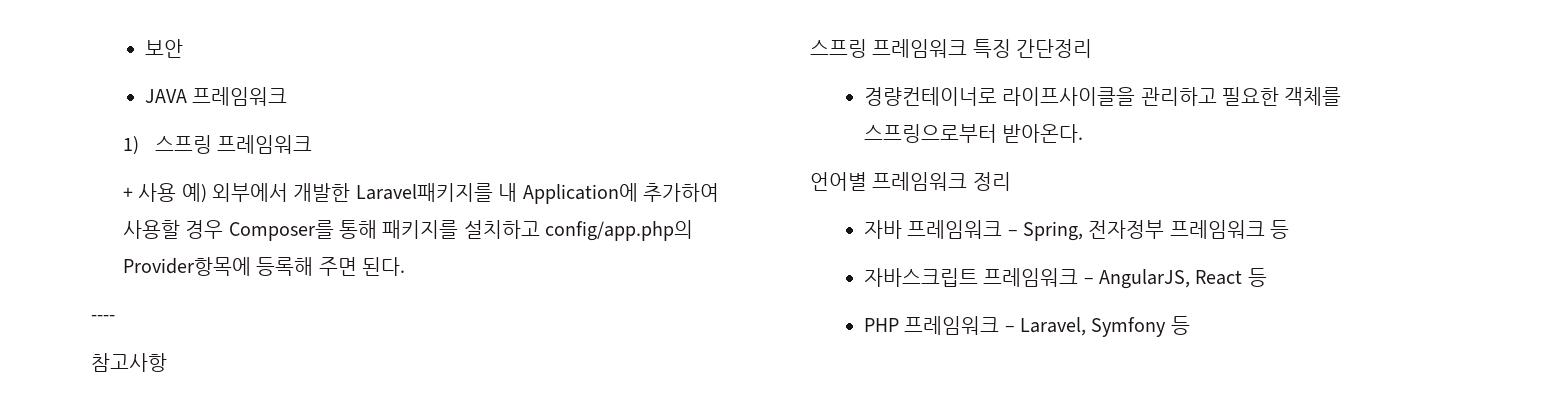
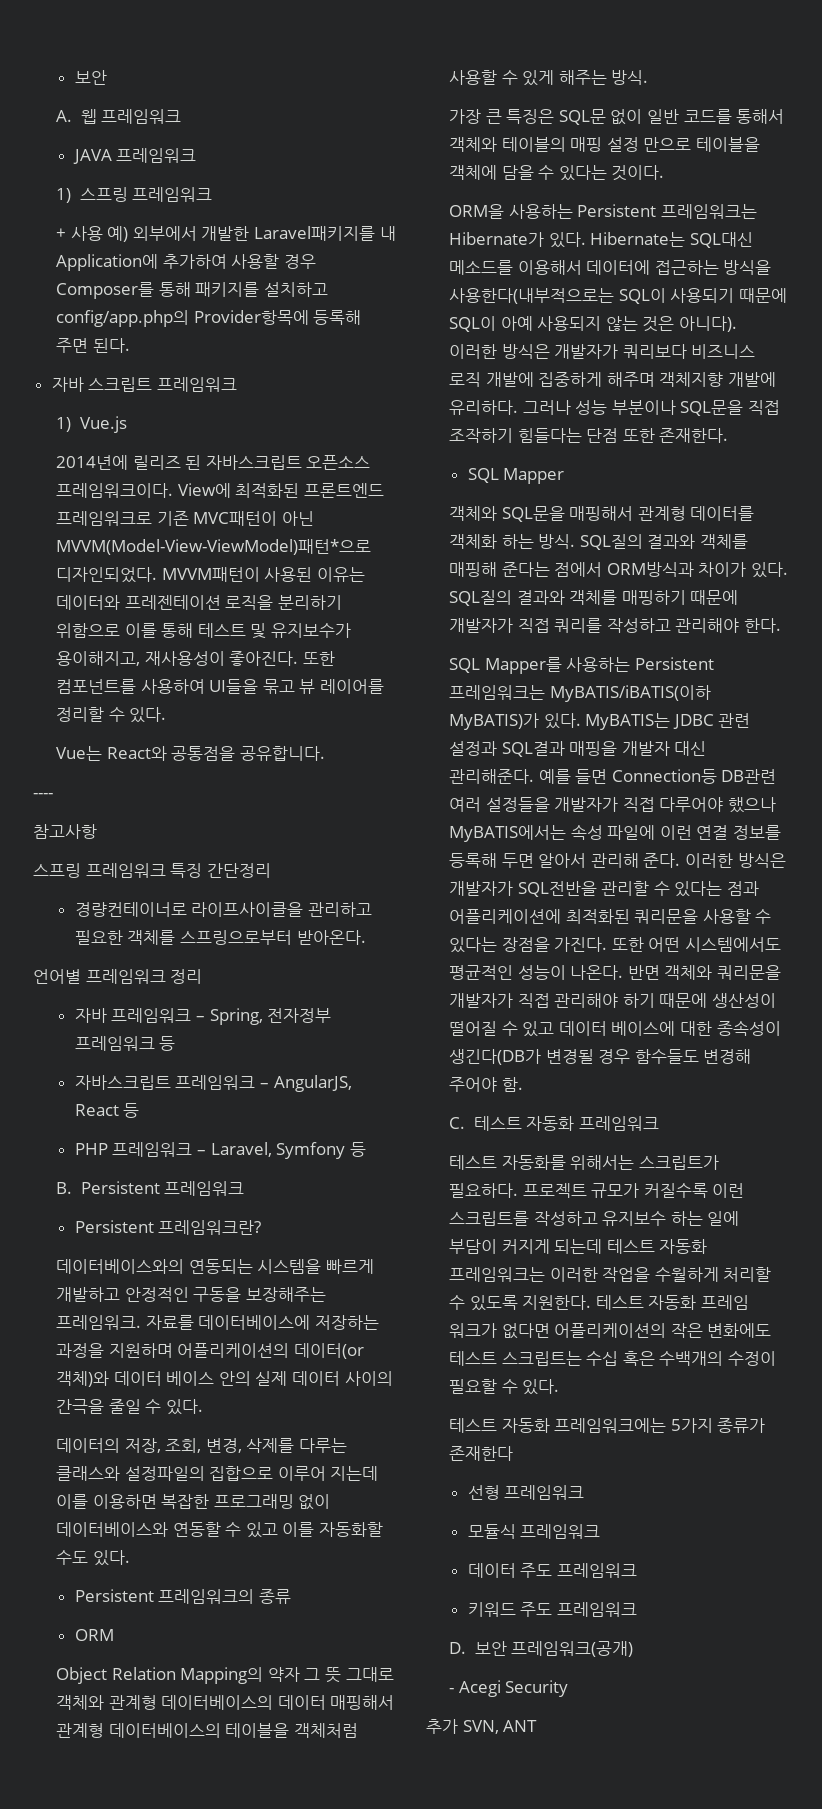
[144,39,183,58] 보안 -> [74,70,107,85] [56,109,182,124] 보안 // A. 웹 프레임워크
(406, 266) none -> [51,377,237,392] [56,416,127,433] [56,455,371,470] [56,483,384,498] [56,511,314,526] [56,539,372,555] [56,567,365,583] [56,595,342,610] [56,623,352,639] [56,651,335,666] [56,679,385,694] [56,707,167,723] [56,746,325,761] // 자바 스크립트 프레임워크 // 1) Vue.js // 2014년에 릴리즈 된 자바스크립트 오픈소스 프레임워크이다. View에 최적화된 프론트엔드 프레임워크로 기존 MVC패턴이 아닌 MVVM(Model-View-ViewModel)패턴*으로 디자인되었다. MVVM패턴이 사용된 이유는 데이터와 프레젠테이션 로직을 분리하기 위함으로 이를 통해 테스트 및 유지보수가 용이해지고, 재사용성이 좋아진다. 또한 컴포넌트를 사용하여 UI들을 묶고 뷰 레이어를 정리할 수 있다. // Vue는 React와 공통점을 공유합니다.
(1190, 325) none -> [56,1181,245,1196] [74,1220,262,1235] [56,1259,374,1274] [56,1287,326,1302] [56,1315,379,1330] [56,1343,364,1359] [56,1371,393,1387] [56,1399,203,1415] [56,1438,348,1453] [56,1466,379,1481] [56,1494,331,1510] [56,1522,384,1538] [56,1550,130,1566] [74,1589,291,1604] [74,1629,114,1641] [56,1667,394,1684] [56,1695,395,1710] [56,1723,358,1738] [449,70,649,86] [449,109,785,125] [449,137,761,152] [449,165,665,181] [449,204,757,219] [449,232,753,248] [449,260,772,275] [449,288,787,304] [449,316,738,332] [449,344,756,359] [449,372,777,387] [449,400,781,416] [449,428,729,443] [467,468,565,484] [449,506,755,522] [449,534,749,550] [449,562,789,578] [449,590,739,606] [449,618,782,633] [449,657,714,674] [449,685,711,702] [449,713,751,730] [449,741,707,757] [449,769,777,784] [449,797,777,813] [449,824,782,842] [449,853,786,868] [449,881,760,897] [449,909,772,924] [449,937,782,953] [449,965,782,980] [449,993,777,1008] [449,1020,781,1037] [449,1049,752,1065] [449,1077,523,1092] [449,1116,659,1131] [449,1155,719,1170] [449,1183,745,1198] [449,1211,740,1226] [449,1239,708,1254] [449,1267,772,1282] [449,1295,750,1311] [449,1323,772,1339] [449,1351,777,1366] [449,1379,560,1395] [449,1418,766,1433] [449,1446,514,1461] [467,1485,585,1500] [467,1524,601,1539] [467,1563,637,1578] [467,1602,637,1617] [449,1641,634,1657] [449,1680,569,1697] [426,1719,538,1734] // B. Persistent 프레임워크 // Persistent 프레임워크란? // 데이터베이스와의 연동되는 시스템을 빠르게 개발하고 안정적인 구동을 보장해주는 프레임워크. 자료를 데이터베이스에 저장하는 과정을 지원하며 어플리케이션의 데이터(or 객체)와 데이터 베이스 안의 실제 데이터 사이의 간극을 줄일 수 있다. // 데이터의 저장, 조회, 변경, 삭제를 다루는 클래스와 설정파일의 집합으로 이루어 지는데 이를 이용하면 복잡한 프로그래밍 없이 데이터베이스와 연동할 수 있고 이를 자동화할 수도 있다. // Persistent 프레임워크의 종류 // ORM // Object Relation Mapping의 약자 그 뜻 그대로 객체와 관계형 데이터베이스의 데이터 매핑해서 관계형 데이터베이스의 테이블을 객체처럼 사용할 수 있게 해주는 방식. // 가장 큰 특징은 SQL문 없이 일반 코드를 통해서 객체와 테이블의 매핑 설정 만으로 테이블을 객체에 담을 수 있다는 것이다. // ORM을 사용하는 Persistent 프레임워크는 Hibernate가 있다. Hibernate는 SQL대신 메소드를 이용해서 데이터에 접근하는 방식을 사용한다(내부적으로는 SQL이 사용되기 때문에 SQL이 아예 사용되지 않는 것은 아니다). 이러한 방식은 개발자가 쿼리보다 비즈니스 로직 개발에 집중하게 해주며 객체지향 개발에 유리하다. 그러나 성능 부분이나 SQL문을 직접 조작하기 힘들다는 단점 또한 존재한다. // SQL Mapper // 객체와 SQL문을 매핑해서 관계형 데이터를 객체화 하는 방식. SQL질의 결과와 객체를 매핑해 준다는 점에서 ORM방식과 차이가 있다. SQL질의 결과와 객체를 매핑하기 때문에 개발자가 직접 쿼리를 작성하고 관리해야 한다. // SQL Mapper를 사용하는 Persistent 프레임워크는 MyBATIS/iBATIS(이하 MyBATIS)가 있다. MyBATIS는 JDBC 관련 설정과 SQL결과 매핑을 개발자 대신 관리해준다. 예를 들면 Connection등 DB관련 여러 설정들을 개발자가 직접 다루어야 했으나 MyBATIS에서는 속성 파일에 이런 연결 정보를 등록해 두면 알아서 관리해 준다. 이러한 방식은 개발자가 SQL전반을 관리할 수 있다는 점과 어플리케이션에 최적화된 쿼리문을 사용할 수 있다는 장점을 가진다. 또한 어떤 시스템에서도 평균적인 성능이 나온다. 반면 객체와 쿼리문을 개발자가 직접 관리해야 하기 때문에 생산성이 떨어질 수 있고 데이터 베이스에 대한 종속성이 생긴다(DB가 변경될 경우 함수들도 변경해 주어야 함. // C. 테스트 자동화 프레임워크 // 테스트 자동화를 위해서는 스크립트가 필요하다. 프로젝트 규모가 커질수록 이런 스크립트를 작성하고 유지보수 하는 일에 부담이 커지게 되는데 테스트 자동화 프레임워크는 이러한 작업을 수월하게 처리할 수 있도록 지원한다. 테스트 자동화 프레임 워크가 없다면 어플리케이션의 작은 변화에도 테스트 스크립트는 수십 혹은 수백개의 수정이 필요할 수 있다. // 테스트 자동화 프레임워크에는 5가지 종류가 존재한다 // 선형 프레임워크 // 모듈식 프레임워크 // 데이터 주도 프레임워크 // 키워드 주도 프레임워크 // D. 보안 프레임워크(공개) // - Acegi Security // 추가 SVN, ANT

